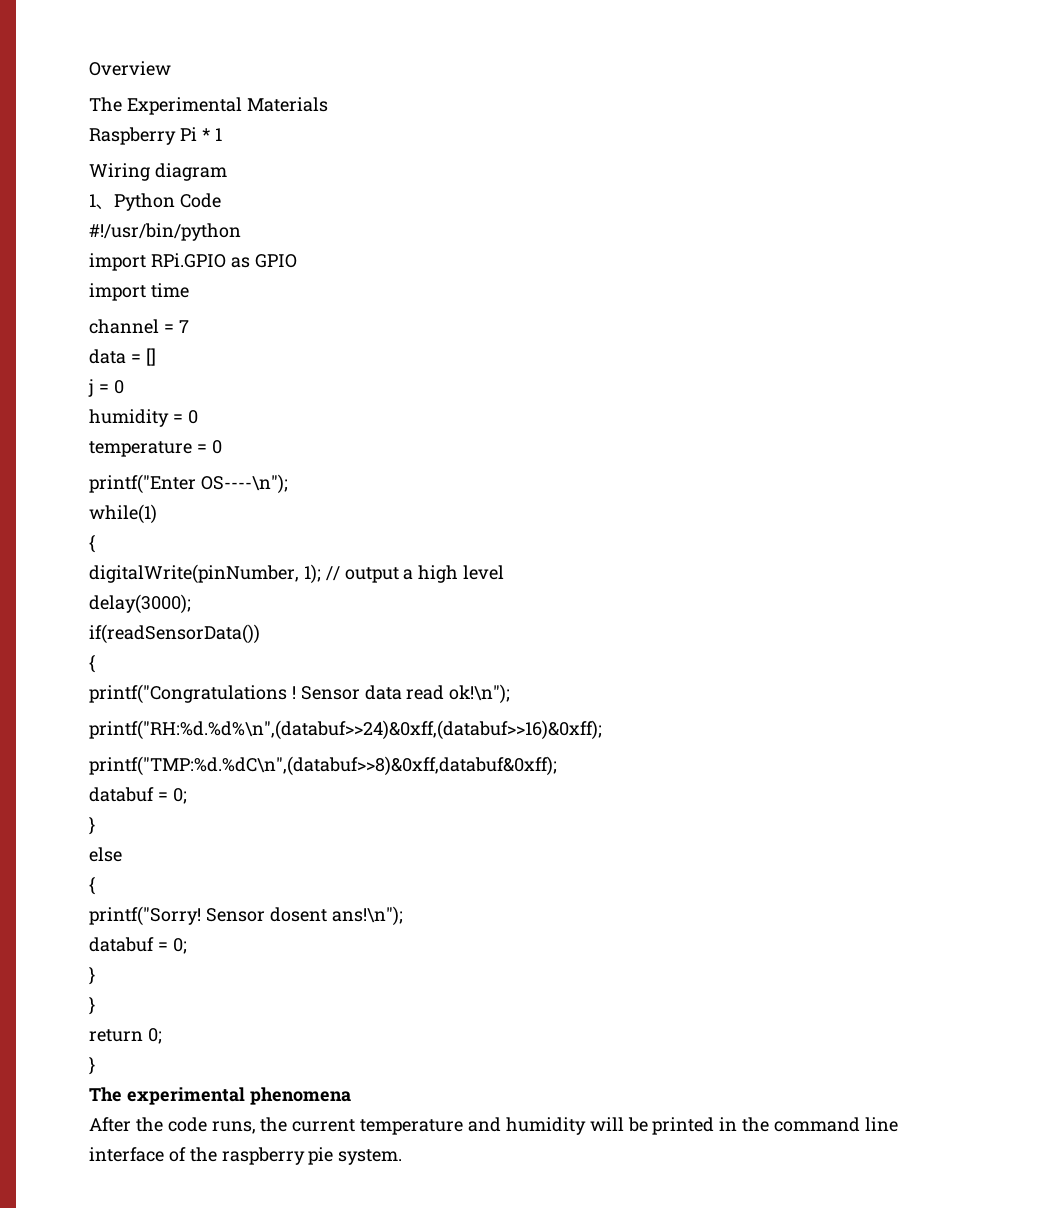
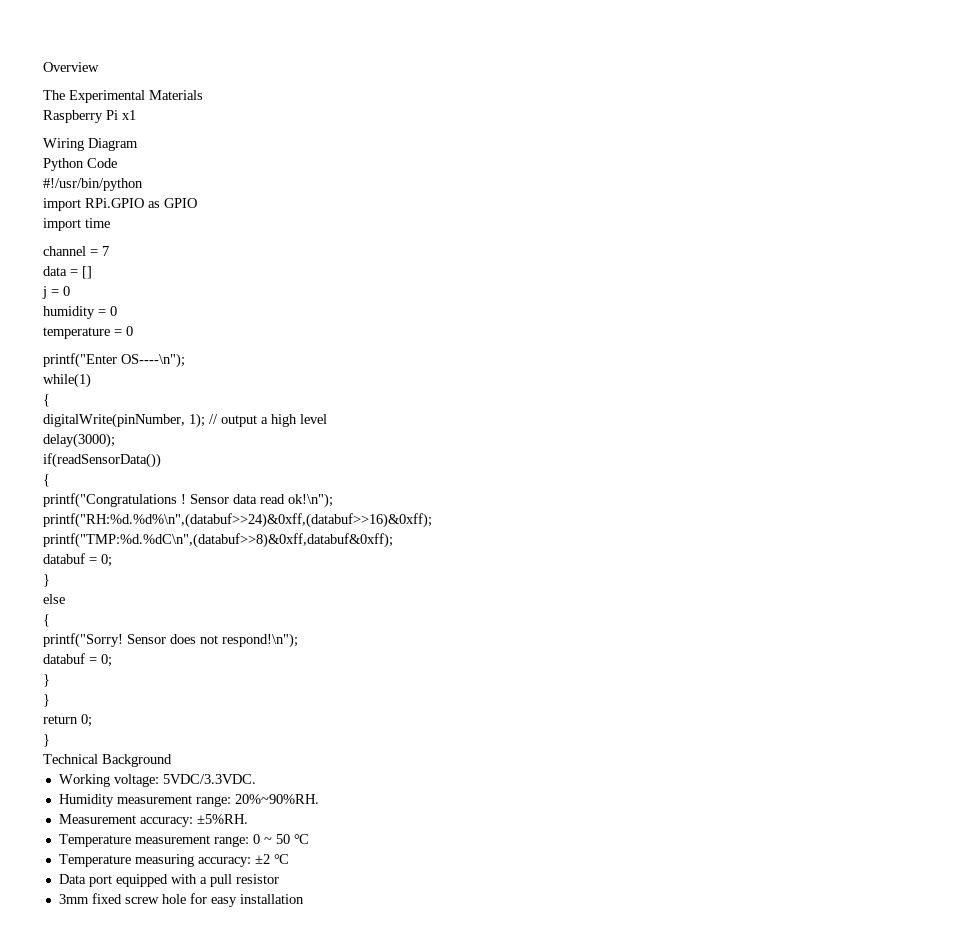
[201,128,222,141] * 1 -> [122,110,136,120] x1
[154,163,227,181] [89,194,114,210] diagram // 1、 -> [88,138,138,151] Diagram //
[269,906,403,926] dosent ans!\n"); -> [170,633,298,648] does not respond!\n");
[89,1087,351,1105] [89,1117,898,1135] [89,1147,403,1165] The experimental phenomena // After the code runs, the current temperature and humidity will be printed in the command line interface of the raspberry pie system. -> [43,754,172,767] [58,774,256,787] [58,794,319,807] [58,814,248,827] [58,834,309,847] [58,854,289,867] [58,874,279,887] [58,893,304,907] Technical Background // Working voltage: 5VDC/3.3VDC. // Humidity measurement range: 20%~90%RH. // Measurement accuracy: ±5%RH. // Temperature measurement range: 0 ~ 50 ℃ // Temperature measuring accuracy: ±2 ℃ // Data port equipped with a pull resistor // 3mm fixed screw hole for easy installation

